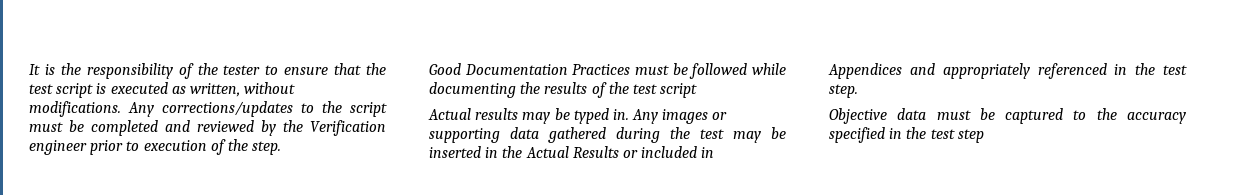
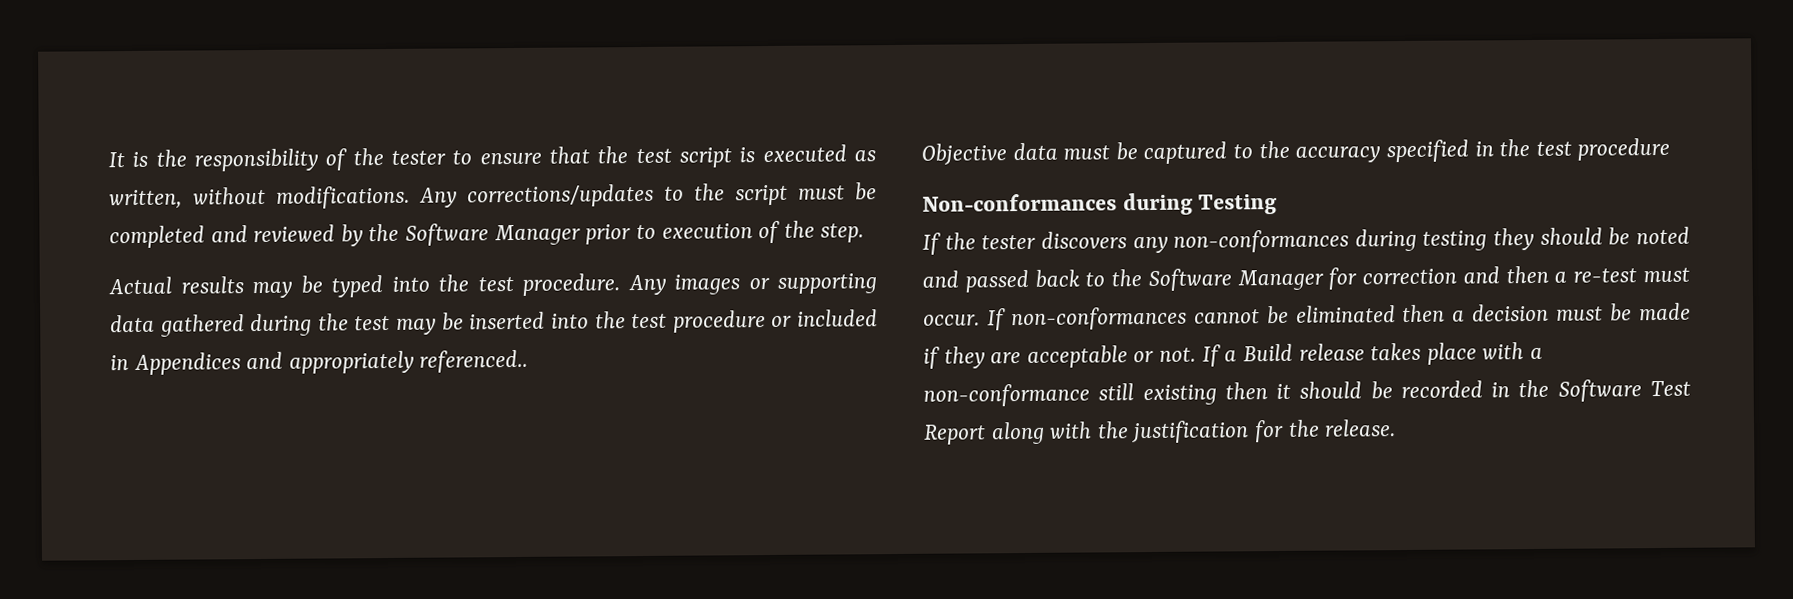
[310,120,386,136] [29,140,87,155] Verification engineer -> [405,223,581,246] Software Manager
[429,63,786,79] [429,82,698,98] // Good Documentation Practices must be followed while documenting the results of the test script -> (865, 233) none
[612,109,629,120] in. -> [391,273,620,296] into the test procedure.
[485,146,619,158] in the Actual Results -> [550,310,766,333] into the test procedure
[1037,63,1187,79] [829,84,858,98] referenced in the test step. -> [419,349,529,373] referenced..
[957,129,984,143] step -> [1577,137,1671,161] [922,192,1278,216] [922,226,1690,255] [922,265,1690,293] [923,302,1691,331] [923,342,1543,369] [923,379,1691,407] [923,419,1397,445] procedure // Non-conformances during Testing // If the tester discovers any non-conformances during testing they should be noted and passed back to the Software Manager for correction and then a re-test must occur. If non-conformances cannot be eliminated then a decision must be made if they are acceptable or not. If a Build release takes place with a non-conformance still existing then it should be recorded in the Software Test Report along with the justification for the release.

